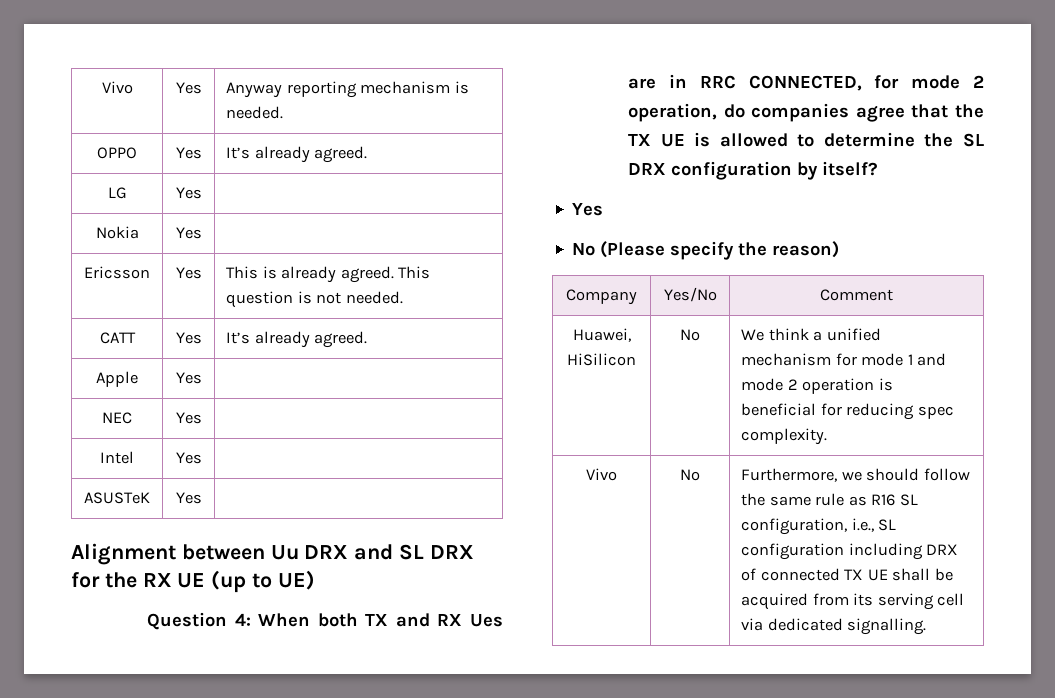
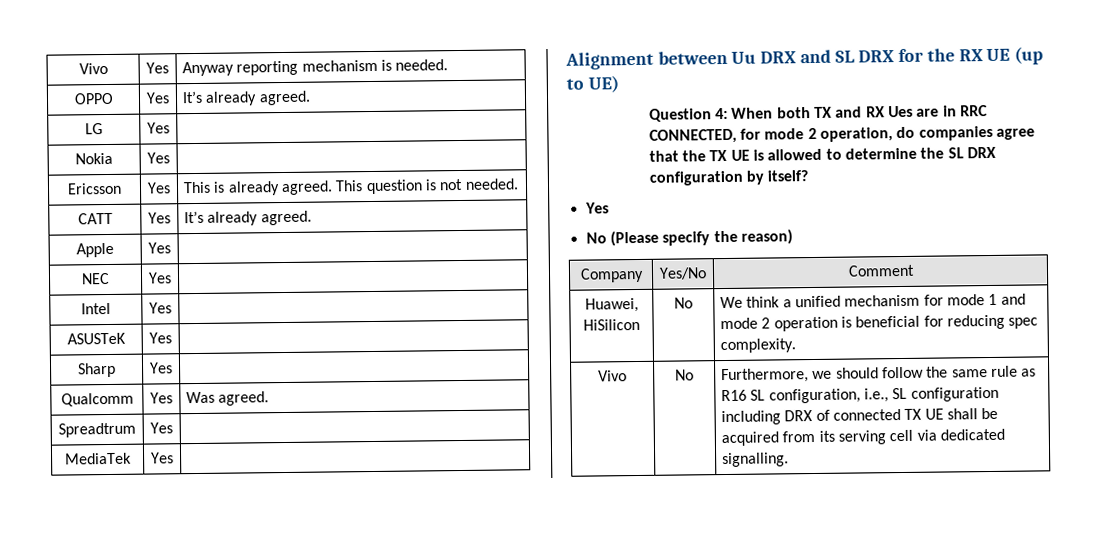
(202, 498) none -> [77,362,116,378] [149,362,173,374] [60,392,134,407] [150,392,173,404] [186,391,270,406] [58,422,136,438] [150,422,173,434] [65,452,132,465] [151,452,174,464] // Sharp | Yes | // Qualcomm | Yes | Was agreed. // Spreadtrum | Yes | // MediaTek | Yes |

